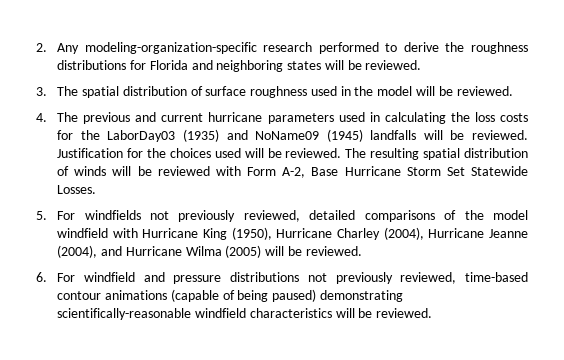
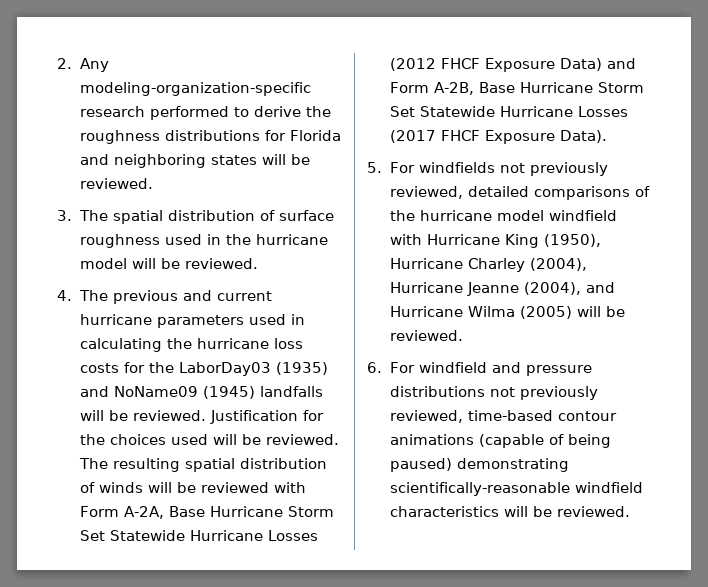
(374, 91) none -> [255,234,328,245] hurricane
(470, 117) none -> [196,338,269,349] hurricane
[282,166,528,178] [57,185,97,194] A-2, Base Hurricane Storm Set Statewide Losses. -> [123,506,334,519] [79,530,318,541] [389,58,636,72] [389,82,644,95] [389,106,628,117] [389,130,607,144] A-2A, Base Hurricane Storm Set Statewide Hurricane Losses (2012 FHCF Exposure Data) and Form A-2B, Base Hurricane Storm Set Statewide Hurricane Losses (2017 FHCF Exposure Data).
(484, 215) none -> [419,210,492,221] hurricane

